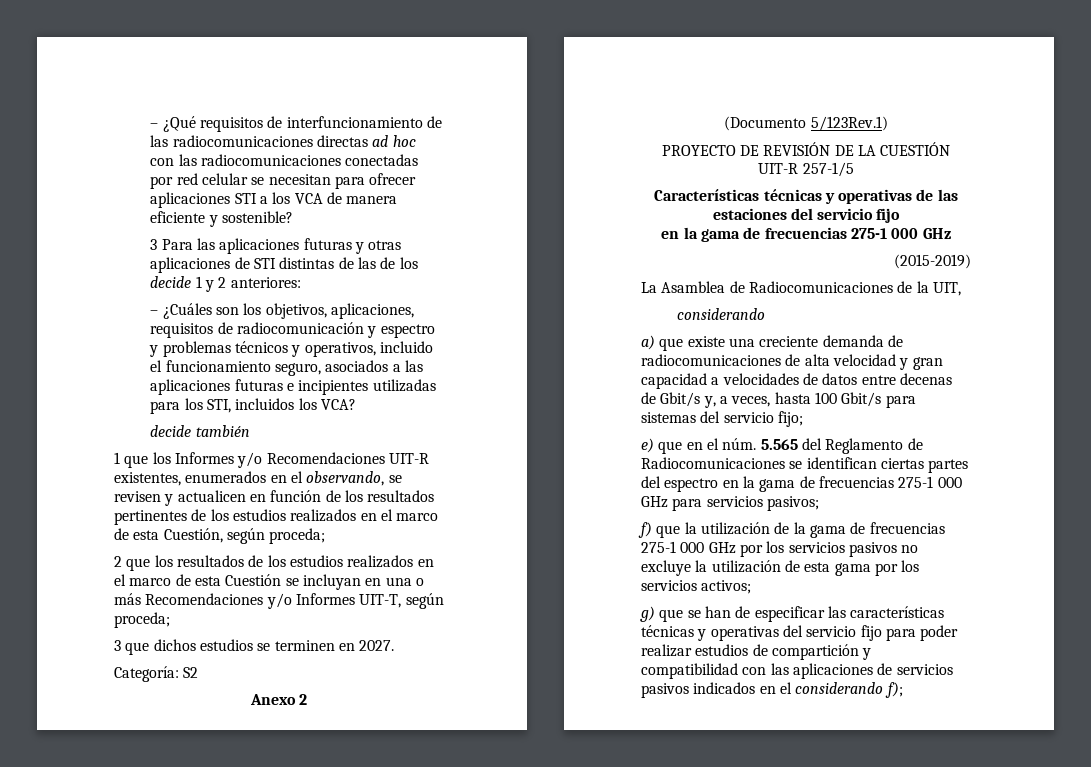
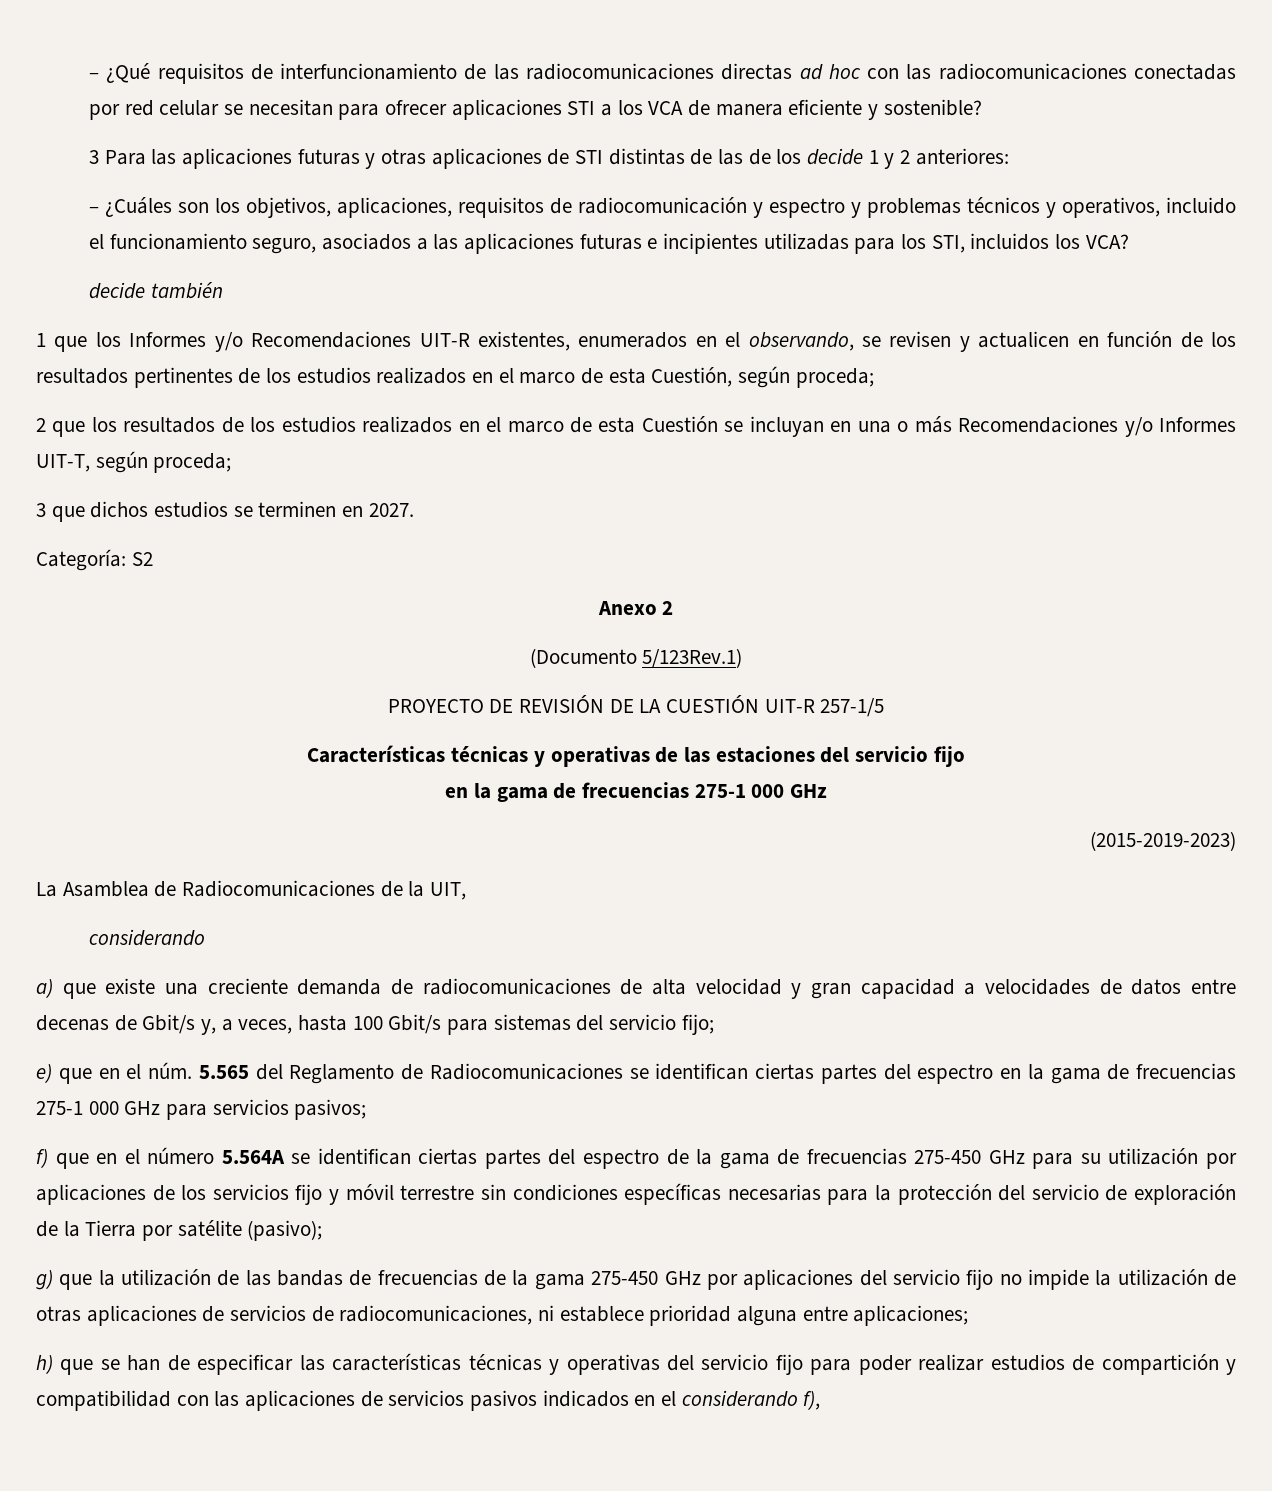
[894,254,971,269] (2015-2019) -> [1090,831,1236,851] (2015-2019-2023)
[684,522,770,535] la utilización -> [96,1147,659,1169] en el número 5.564A se identifican ciertas partes del espectro
[641,541,919,557] [641,560,920,576] [641,580,752,594] [640,606,655,622] 275-1 000 GHz por los servicios pasivos no excluye la utilización de esta gama por los servicios activos; // g) -> [914,1148,1237,1169] [36,1183,1236,1205] [36,1220,323,1241] [36,1269,1236,1290] [36,1305,969,1326] [36,1354,53,1374] 275-450 GHz para su utilización por aplicaciones de los servicios fijo y móvil terrestre sin condiciones específicas necesarias para la protección del servicio de exploración de la Tierra por satélite (pasivo); // g) que la utilización de las bandas de frecuencias de la gama 275-450 GHz por aplicaciones del servicio fijo no impide la utilización de otras aplicaciones de servicios de radiocomunicaciones, ni establece prioridad alguna entre aplicaciones; // h)
[884,682,903,698] f); -> [803,1390,821,1410] f),

